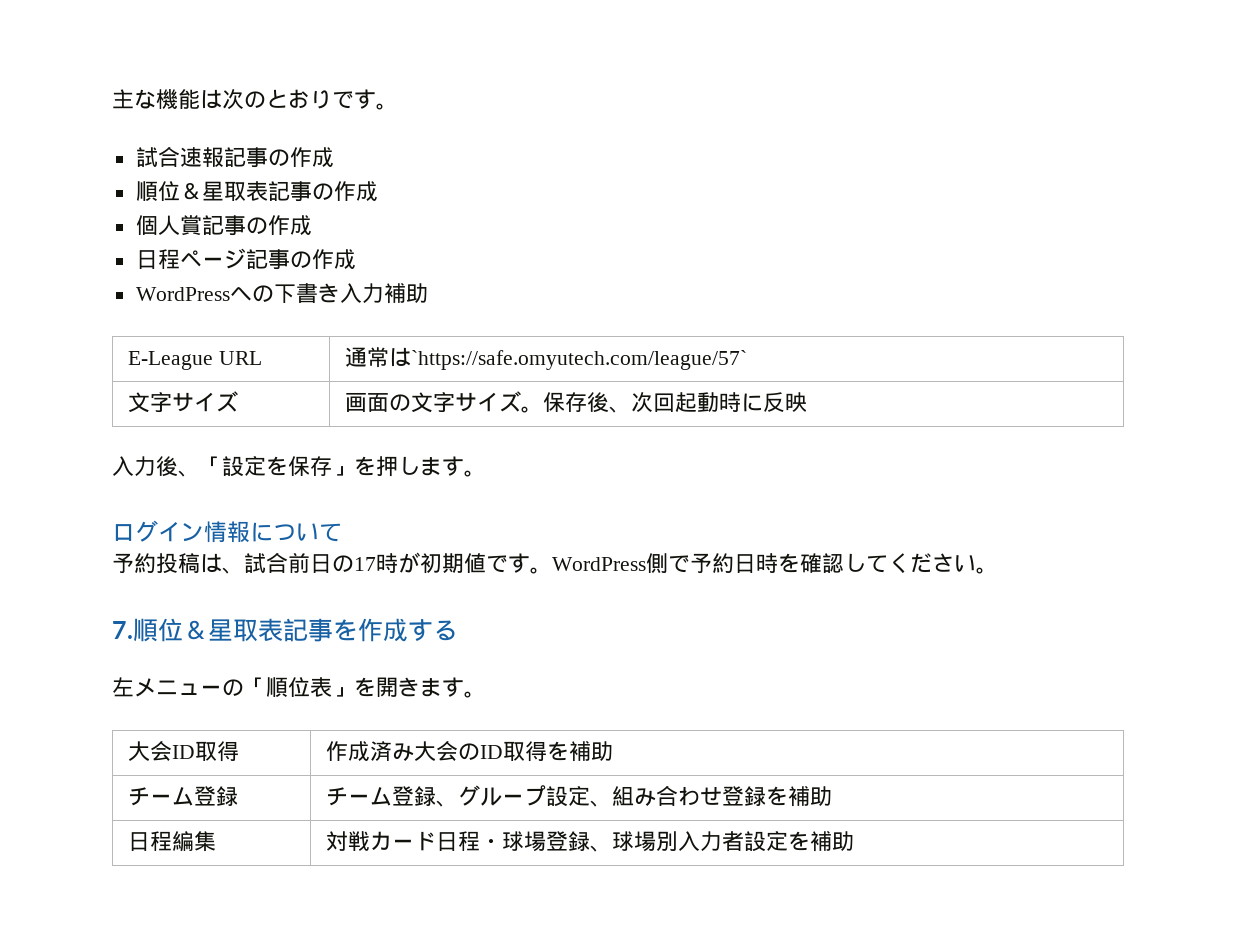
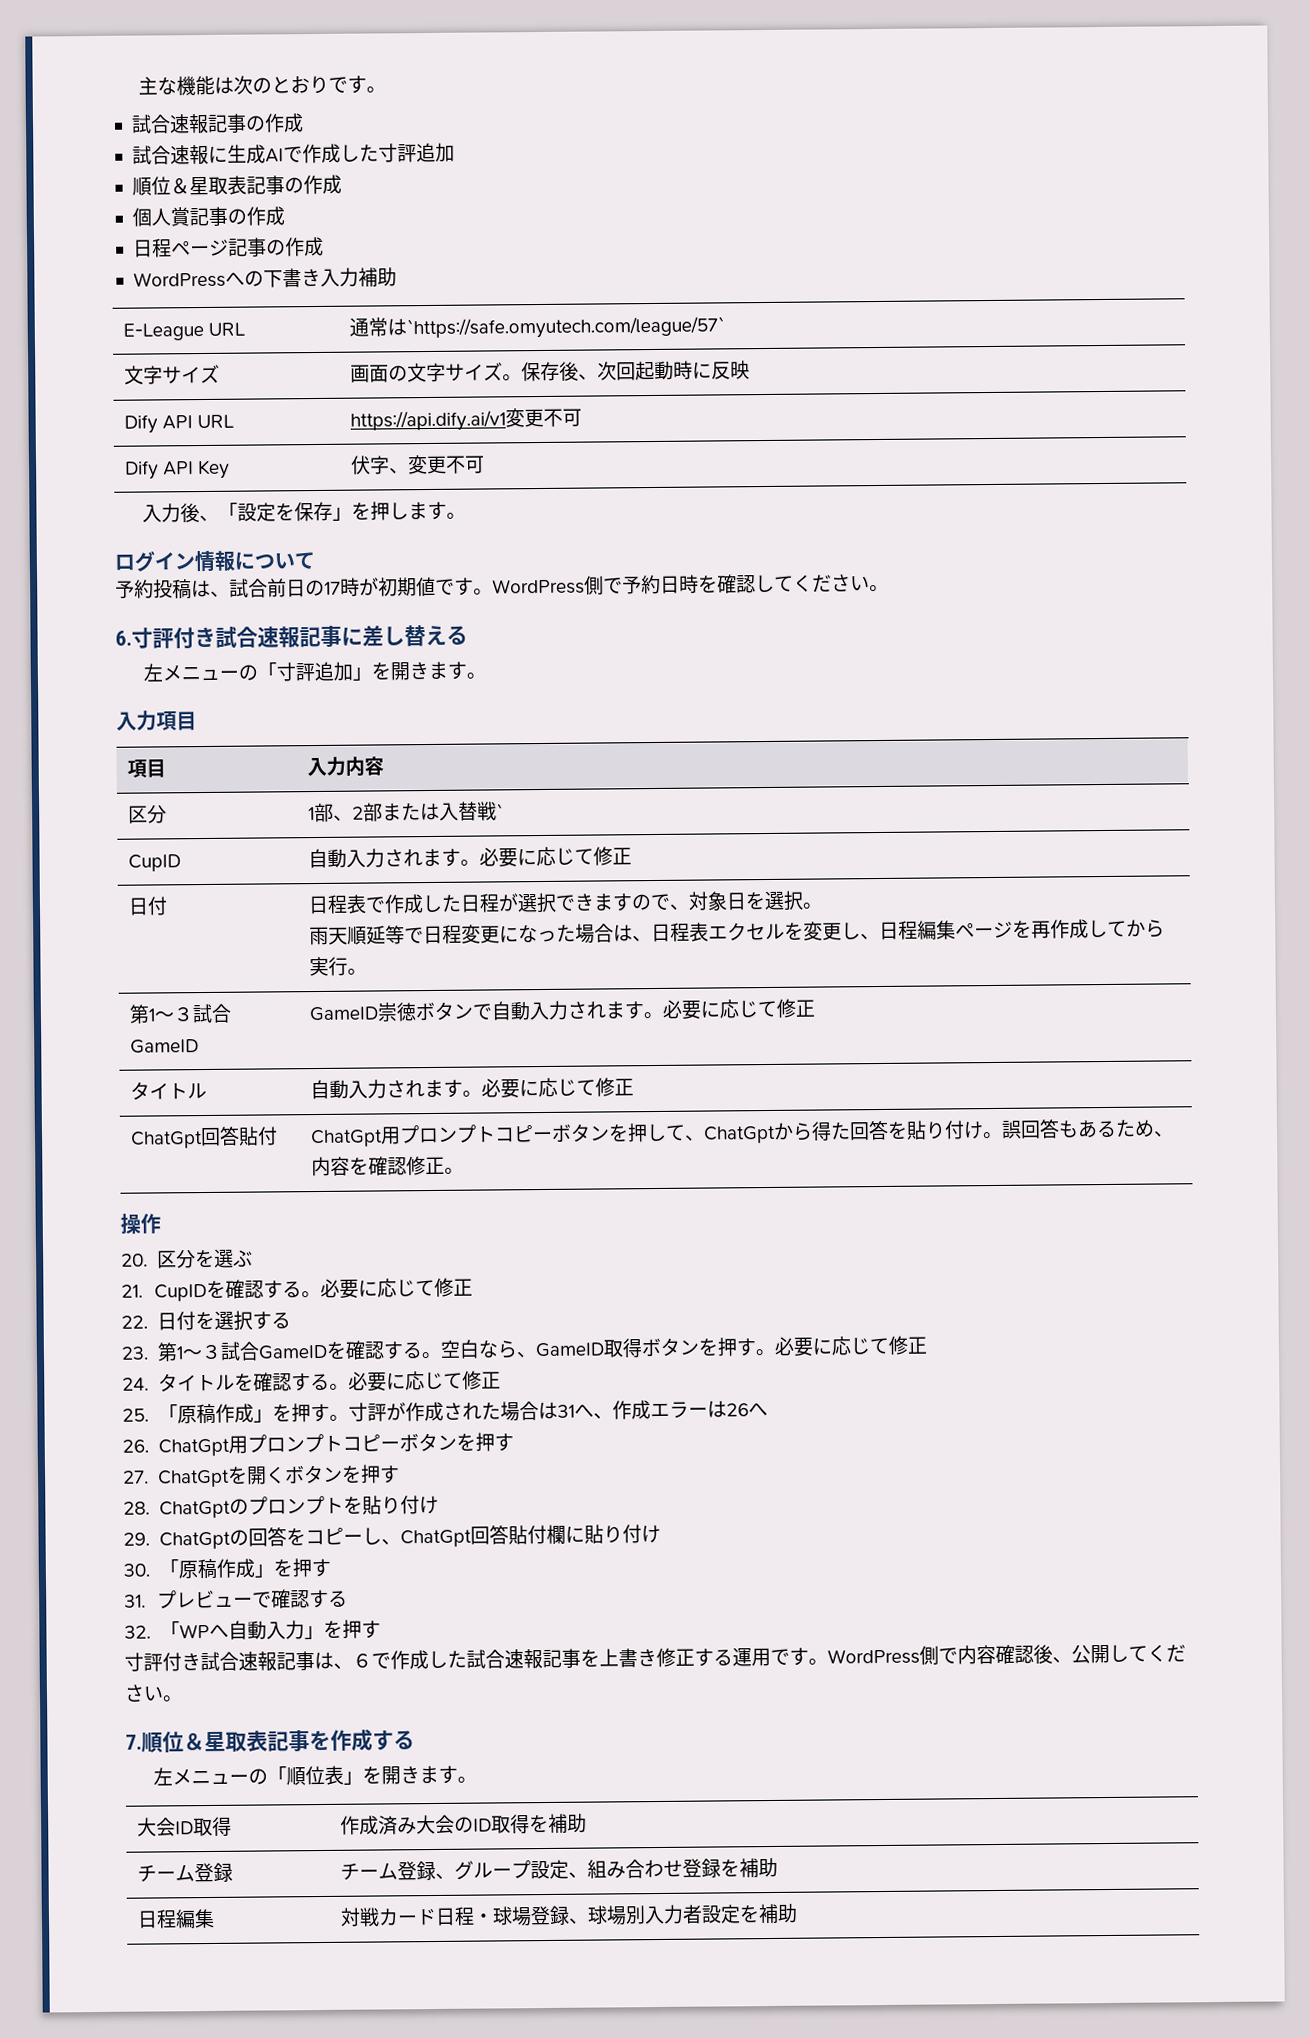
(334, 157) none -> [131,142,455,166] // 試合速報に生成AIで作成した寸評追加
(807, 402) none -> [124,414,235,434] [350,408,583,432] [125,459,231,480] [350,454,486,475] // Dify API URL | https://api.dify.ai/v1変更不可 // Dify API Key | 伏字、変更不可
(998, 570) none -> [115,624,468,650] [143,661,487,682] [116,710,197,731] [127,759,167,778] [307,756,385,777] [128,804,168,824] [308,801,505,823] [128,854,182,872] [308,846,633,869] [128,896,169,916] [308,890,824,915] [309,919,1166,946] [309,956,368,977] [129,1003,233,1024] [130,1039,200,1054] [309,998,816,1022] [130,1081,208,1100] [310,1077,635,1100] [130,1126,279,1149] [310,1119,1175,1148] [311,1156,465,1177] [120,1213,161,1235] [121,1248,253,1269] [121,1277,474,1302] [121,1310,291,1331] [121,1335,927,1362] [122,1370,501,1392] [122,1400,768,1425] [122,1432,514,1457] [123,1464,400,1488] [123,1495,439,1519] [123,1524,661,1550] [123,1558,331,1580] [124,1589,349,1609] [124,1619,381,1640] [124,1644,1186,1672] [124,1684,183,1702] // 6.寸評付き試合速報記事に差し替える // 左メニューの「寸評追加」を開きます。 // 入力項目 // 項目 | 入力内容 // 区分 | 1部、2部または入替戦` // CupID | 自動入力されます。必要に応じて修正 // 日付 | 日程表で作成した日程が選択できますので、対象日を選択。 // 雨天順延等で日程変更になった場合は、日程表エクセルを変更し、日程編集ページを再作成してから実行。 // 第1～３試合GameID | GameID崇徳ボタンで自動入力されます。必要に応じて修正 // タイトル | 自動入力されます。必要に応じて修正 // ChatGpt回答貼付 | ChatGpt用プロンプトコピーボタンを押して、ChatGptから得た回答を貼り付け。誤回答もあるため、内容を確認修正。 // 操作 // 20.区分を選ぶ // 21. CupIDを確認する。必要に応じて修正 // 22.日付を選択する // 23.第1～３試合GameIDを確認する。空白なら、GameID取得ボタンを押す。必要に応じて修正 // 24.タイトルを確認する。必要に応じて修正 // 25.「原稿作成」を押す。寸評が作成された場合は31へ、作成エラーは26へ // 26. ChatGpt用プロンプトコピーボタンを押す // 27. ChatGptを開くボタンを押す // 28. ChatGptのプロンプトを貼り付け // 29. ChatGptの回答をコピーし、ChatGpt回答貼付欄に貼り付け // 30.「原稿作成」を押す // 31.プレビューで確認する // 32.「WPへ自動入力」を押す // 寸評付き試合速報記事は、６で作成した試合速報記事を上書き修正する運用です。WordPress側で内容確認後、公開してください。

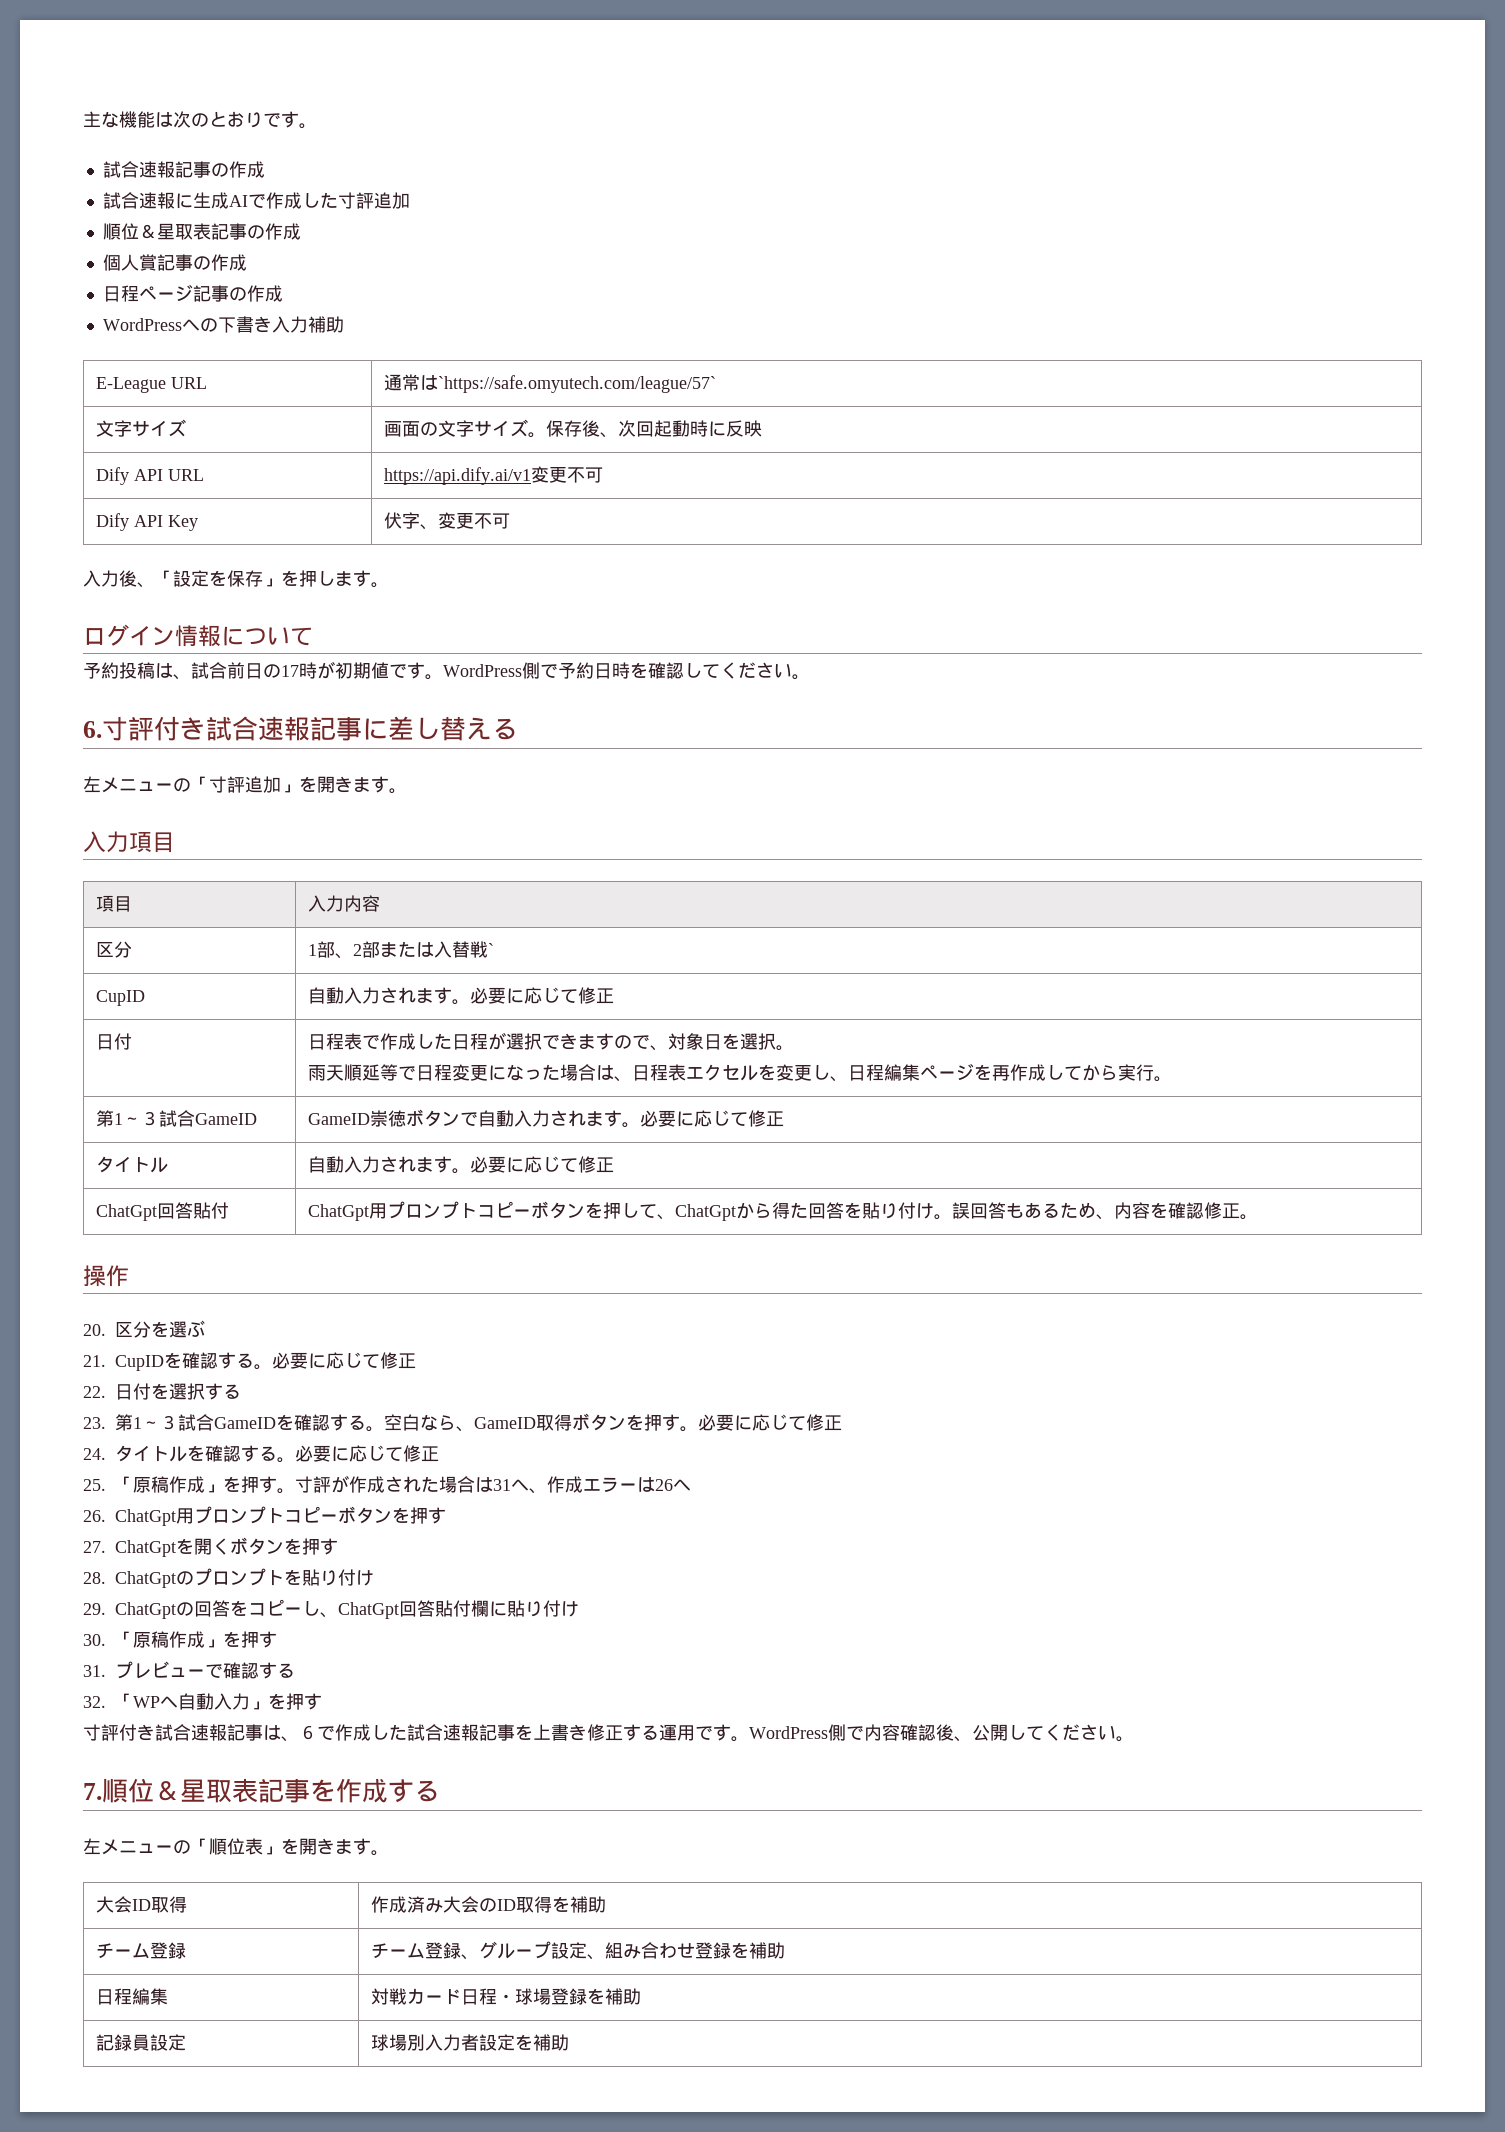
[568,1917,590,1924] 、 -> [587,1988,642,2005] [96,2034,187,2051] を補助 // 記録員設定 |

